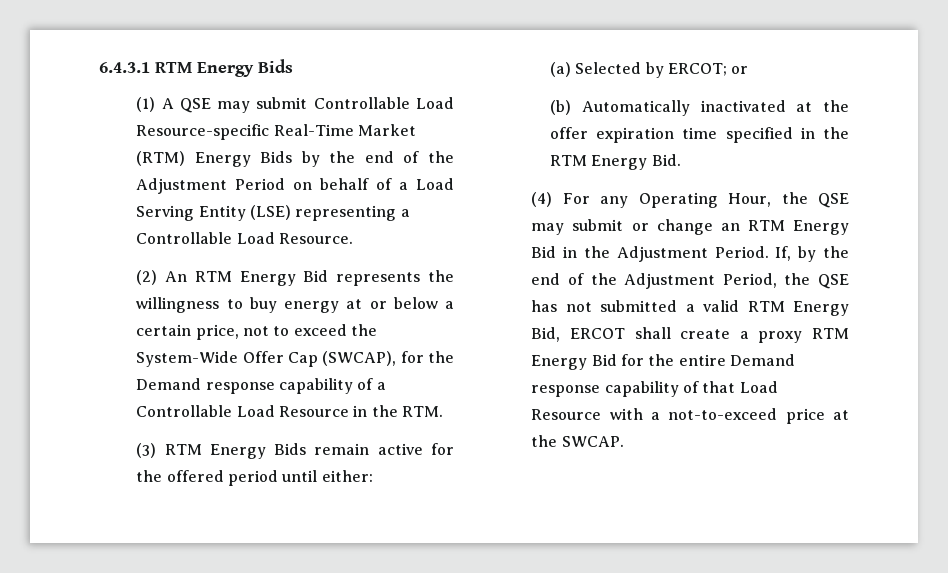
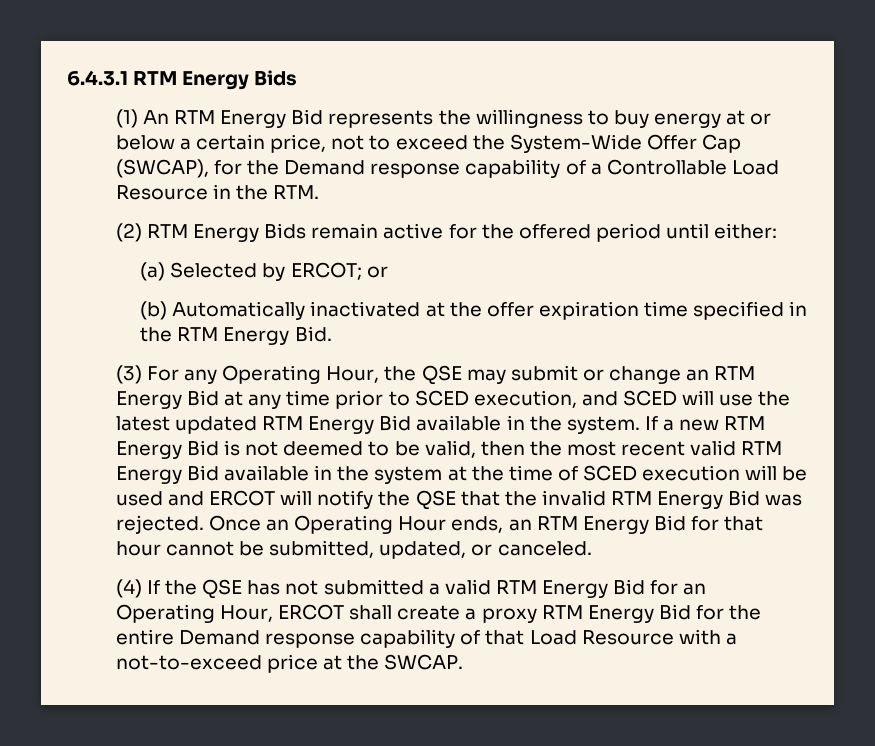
[161,97,454,113] [136,124,416,140] [136,151,454,167] [136,178,454,194] [136,205,410,221] [136,232,353,244] [136,270,158,285] A QSE may submit Controllable Load Resource-specific Real-Time Market (RTM) Energy Bids by the end of the Adjustment Period on behalf of a Load Serving Entity (LSE) representing a Controllable Load Resource. // (2) -> (138, 118) none
[136,443,157,458] (3) -> [115,223,142,242] (2)
[531,192,553,207] (4) -> [115,365,142,384] (3)
[563,246,849,262] [531,273,777,289] in the Adjustment Period. If, by the end of the Adjustment Period, -> [224,390,791,409] [115,415,766,434] [115,440,783,459] [115,465,808,484] [115,490,803,510] [115,515,764,534] [115,540,592,559] [115,579,160,598] at any time prior to SCED execution, and SCED will use the latest updated RTM Energy Bid available in the system. If a new RTM Energy Bid is not deemed to be valid, then the most recent valid RTM Energy Bid available in the system at the time of SCED execution will be used and ERCOT will notify the QSE that the invalid RTM Energy Bid was rejected. Once an Operating Hour ends, an RTM Energy Bid for that hour cannot be submitted, updated, or canceled. // (4) If
[531,327,561,342] Bid, -> [613,579,707,595] [115,604,273,623] Bid for an Operating Hour,

